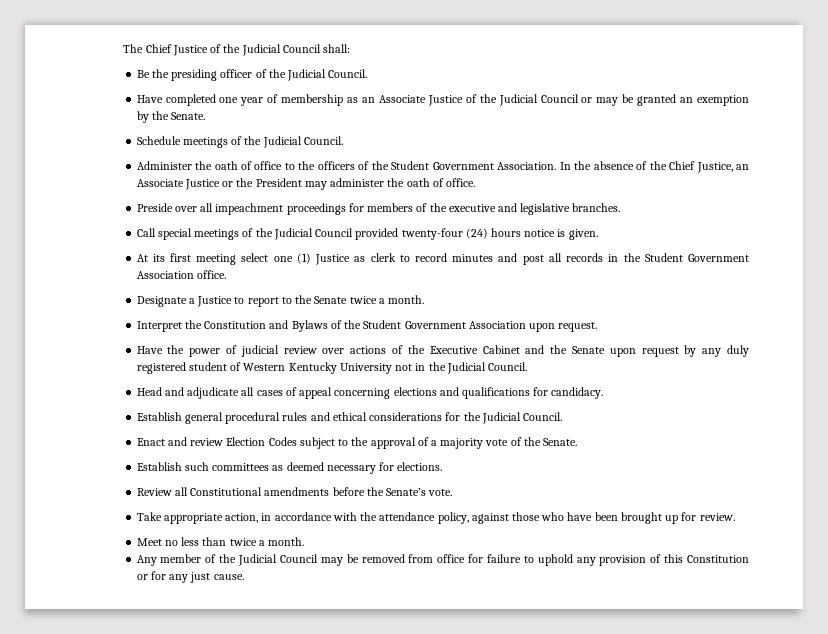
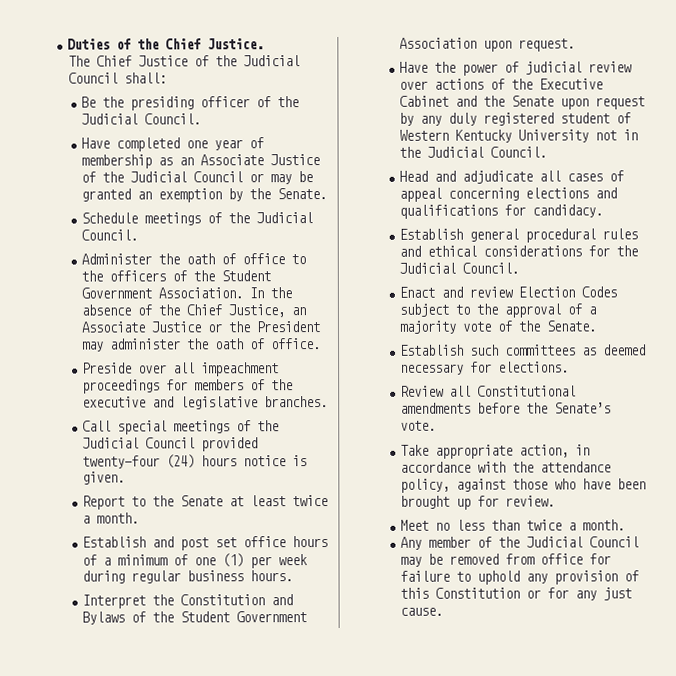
(123, 48) none -> [67,38,265,50] Duties of the Chief Justice. //
[136,253,749,265] [136,270,226,279] [136,296,279,307] At its first meeting select one (1) Justice as clerk to record minutes and post all records in the Student Government Association office. // Designate a Justice to report -> [81,495,125,510] Report
[349,295,425,304] twice a month. -> [228,495,328,507] [81,512,139,524] [81,536,328,551] [81,553,308,569] [81,570,293,584] at least twice a month. // Establish and post set office hours of a minimum of one (1) per week during regular business hours.

